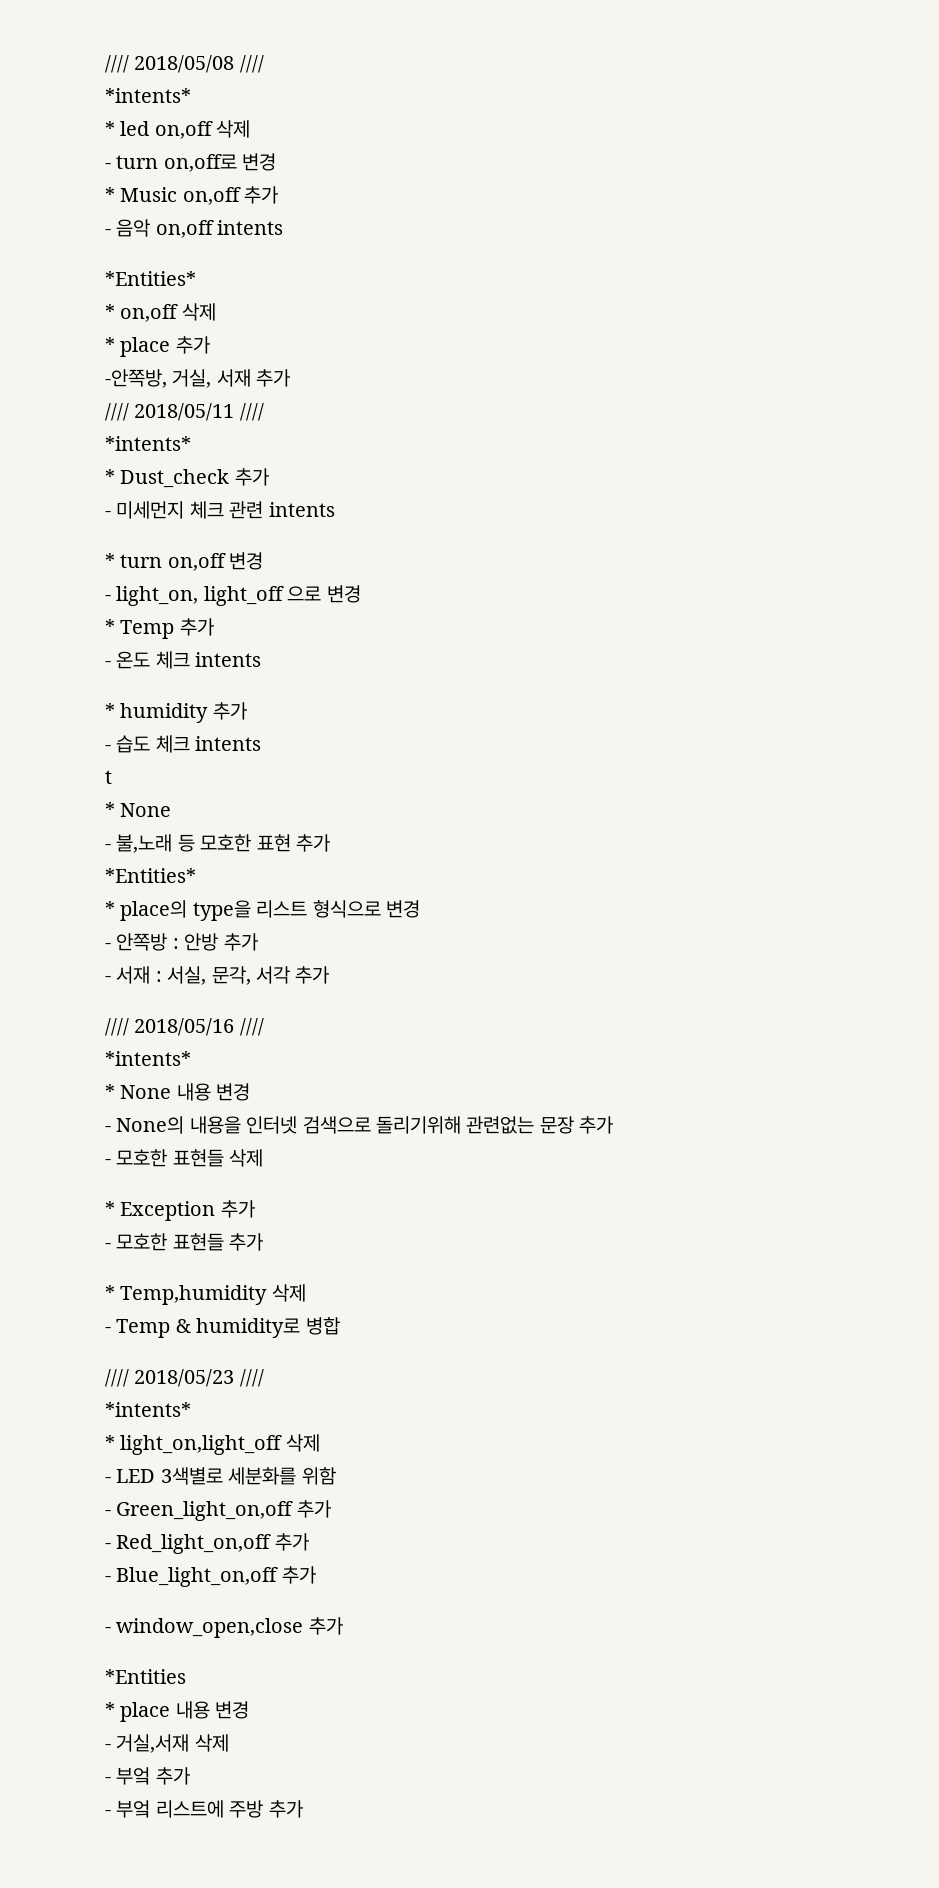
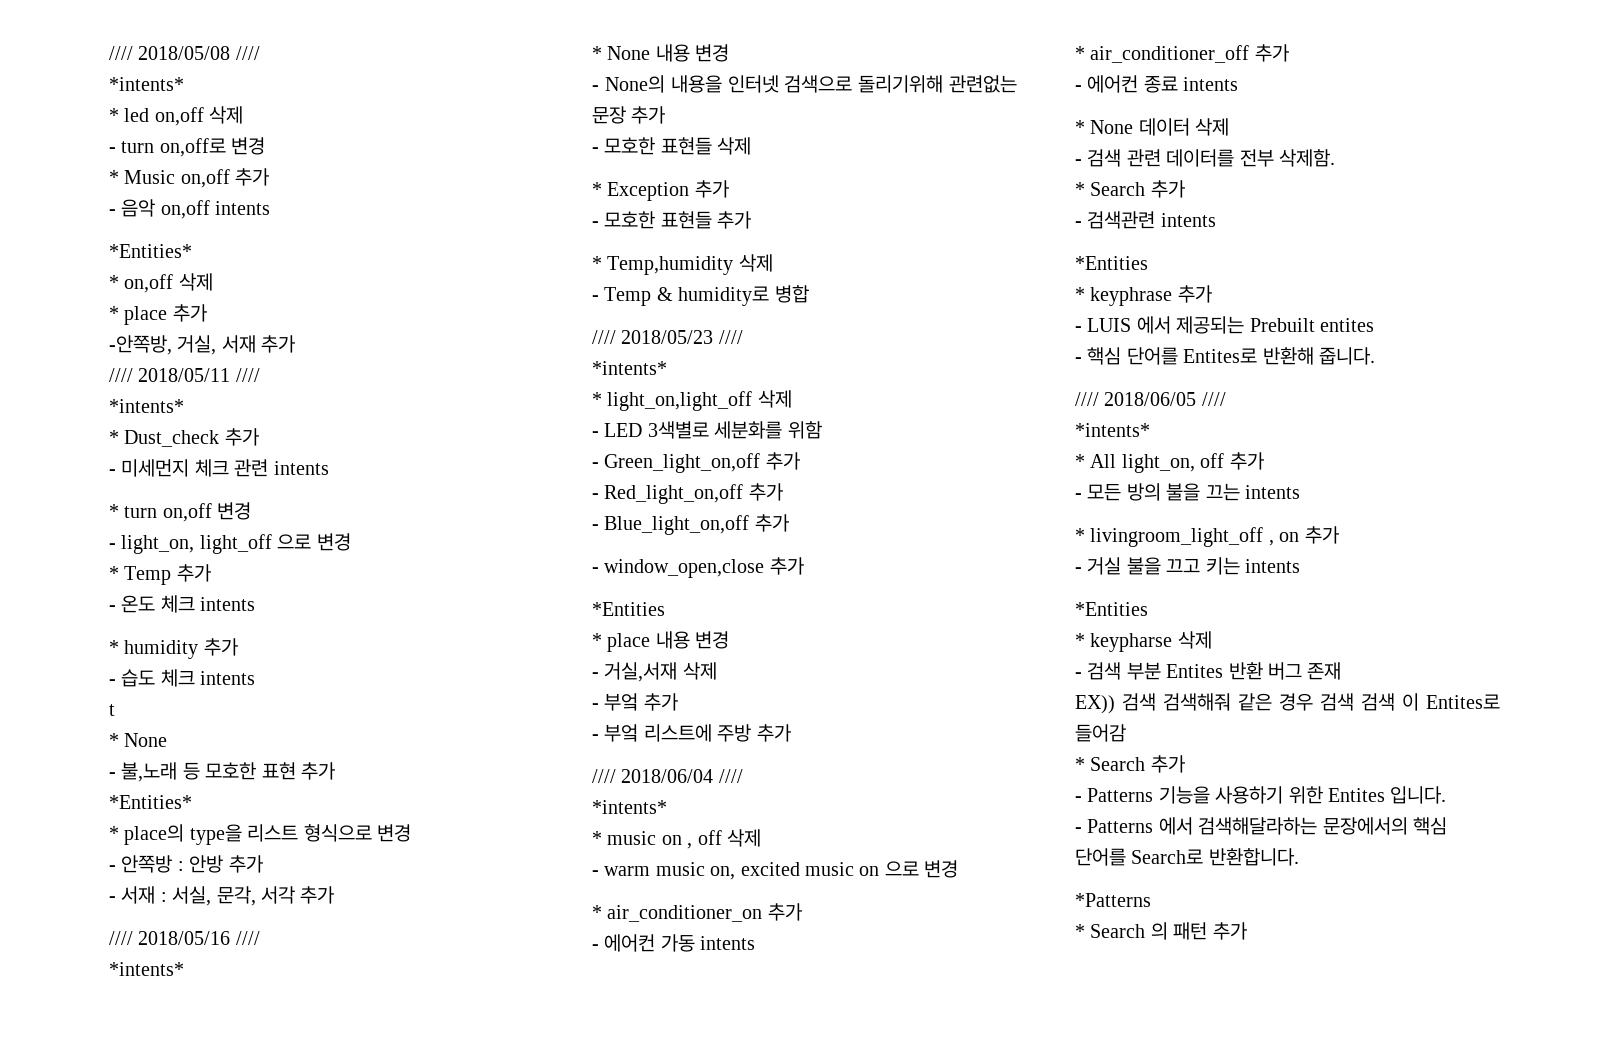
(303, 1809) none -> [592,769,743,783] [592,800,667,814] [592,829,761,849] [592,860,959,880] [592,903,802,922] [592,934,756,952] [1075,44,1289,63] [1075,75,1239,93] [1075,118,1230,136] [1075,149,1335,167] [1075,180,1185,198] [1075,211,1216,229] [1075,256,1148,270] [1075,285,1212,306] [1075,316,1374,334] [1075,347,1375,365] [1075,392,1226,406] [1075,423,1150,437] [1075,452,1264,473] [1075,483,1300,501] [1075,526,1339,547] [1075,557,1300,575] [1075,602,1148,616] [1075,631,1212,652] [1075,662,1342,680] [1075,693,1500,714] [1075,724,1126,742] [1075,755,1185,773] [1075,786,1447,804] [1075,817,1447,835] [1075,848,1299,866] [1075,893,1151,907] [1075,922,1247,940] // //// 2018/06/04 //// // *intents* // * music on , off 삭제 // - warm music on, excited music on 으로 변경 // * air_conditioner_on 추가 // - 에어컨 가동 intents // * air_conditioner_off 추가 // - 에어컨 종료 intents // * None 데이터 삭제 // - 검색 관련 데이터를 전부 삭제함. // * Search 추가 // - 검색관련 intents // *Entities // * keyphrase 추가 // - LUIS 에서 제공되는 Prebuilt entites // - 핵심 단어를 Entites로 반환해 줍니다. // //// 2018/06/05 //// // *intents* // * All light_on, off 추가 // - 모든 방의 불을 끄는 intents // * livingroom_light_off , on 추가 // - 거실 불을 끄고 키는 intents // *Entities // * keypharse 삭제 // - 검색 부분 Entites 반환 버그 존재 // EX)) 검색 검색해줘 같은 경우 검색 검색 이 Entites로 들어감 // * Search 추가 // - Patterns 기능을 사용하기 위한 Entites 입니다. // - Patterns 에서 검색해달라하는 문장에서의 핵심 단어를 Search로 반환합니다. // *Patterns // * Search 의 패턴 추가

